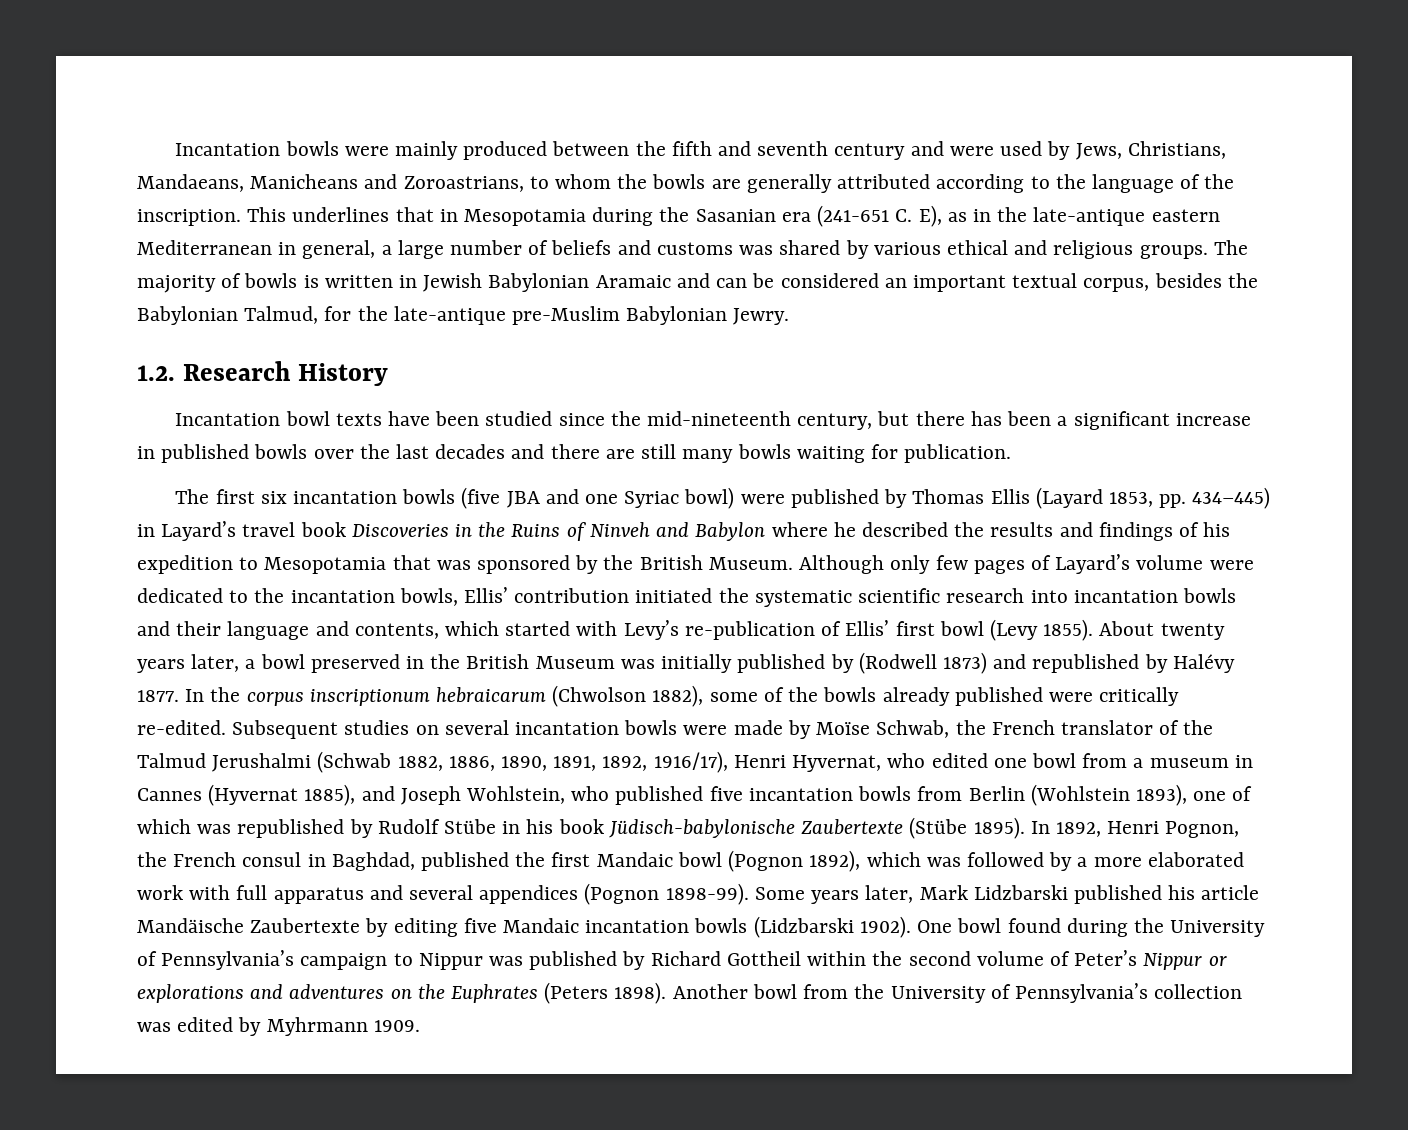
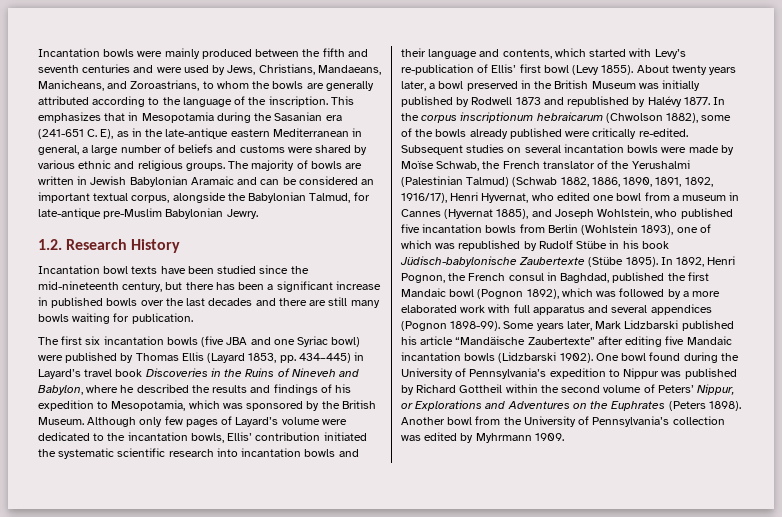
[834,143,906,160] century -> [82,64,131,73] centuries
[250,174,359,189] Manicheans -> [38,80,104,91] Manicheans,
[292,207,390,222] underlines -> [38,112,101,123] emphasizes
[739,245,774,255] was -> [287,147,313,153] were
[946,240,1008,255] ethical -> [78,160,112,169] ethnic
[303,275,319,288] is -> [345,163,363,169] are
[1154,273,1222,288] besides -> [172,192,226,203] alongside
[357,306,388,321] the -> (370, 196) none
[589,522,766,541] Ninveh and Babylon -> [291,368,360,377] [38,385,83,395] Nineveh and Babylon,
[264,555,431,574] Mesopotamia that -> [111,400,220,411] Mesopotamia, which
[858,652,987,674] (Rodwell 1873) -> [471,97,541,105] Rodwell 1873
[137,753,312,772] Talmud Jerushalmi -> [631,160,690,169] [401,176,510,187] Yerushalmi (Palestinian Talmud)
[137,918,389,937] Mandäische Zaubertexte by -> [455,336,623,345] “Mandäische Zaubertexte” after
[300,953,388,970] campaign -> [549,368,606,379] expedition
[1074,950,1227,970] [137,984,385,1003] Peter’s Nippur or explorations and adventures -> [657,384,736,395] [401,400,570,411] Peters’ Nippur, or Explorations and Adventures

